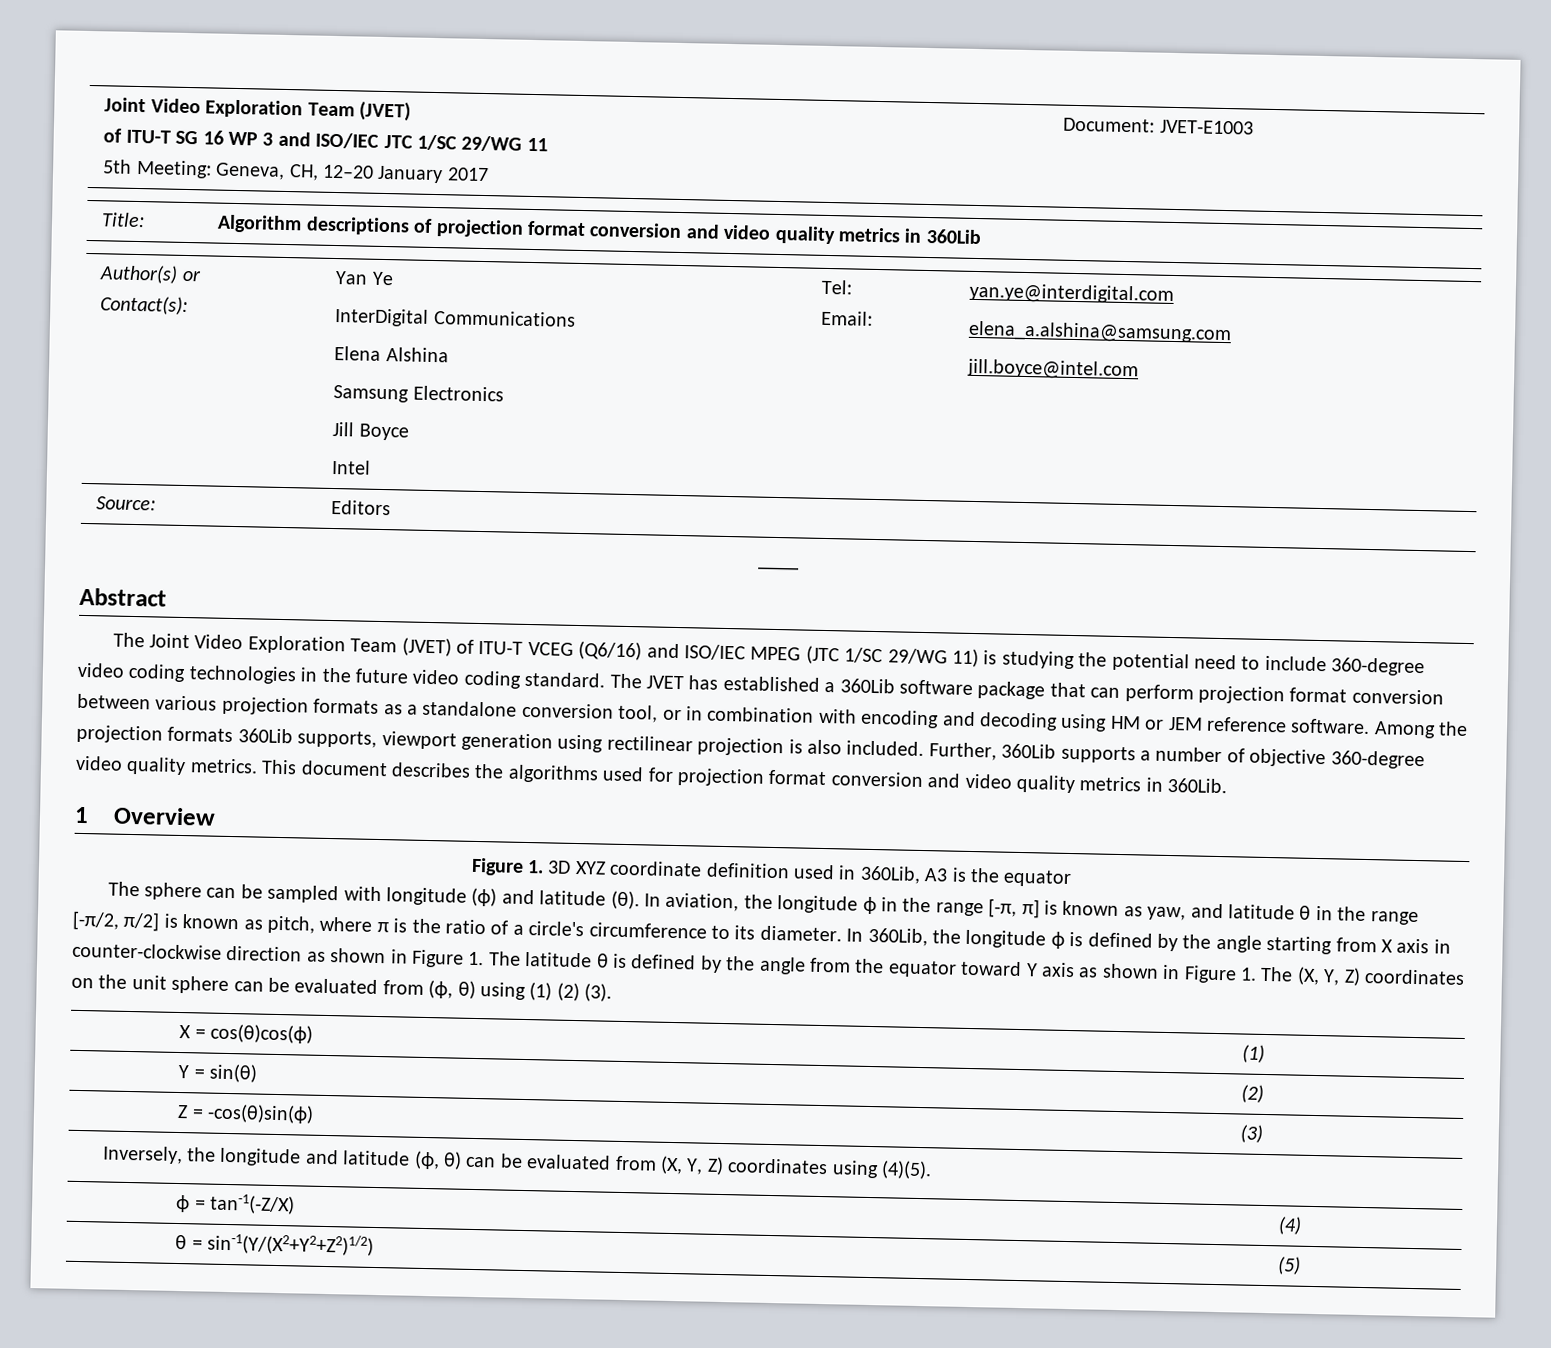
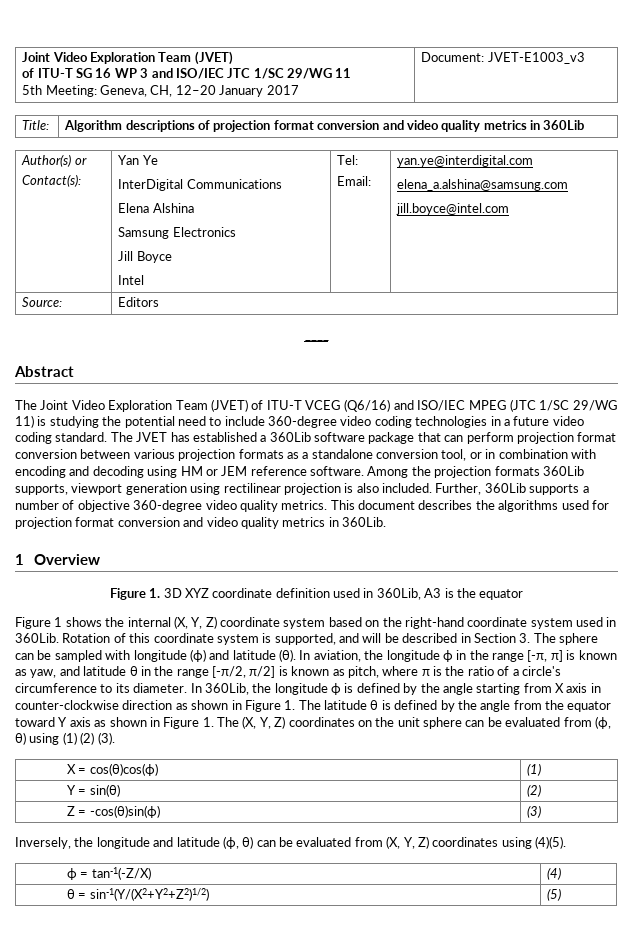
[1159,119,1254,135] JVET-E1003 -> [487,52,585,64] JVET-E1003_v3
[321,667,352,683] the -> [503,419,510,426] a
(1073, 878) none -> [15,616,617,629] [15,633,531,645] Figure 1 shows the internal (X, Y, Z) coordinate system based on the right-hand coordinate system used in 360Lib. Rotation of this coordinate system is supported, and will be described in Section 3.

